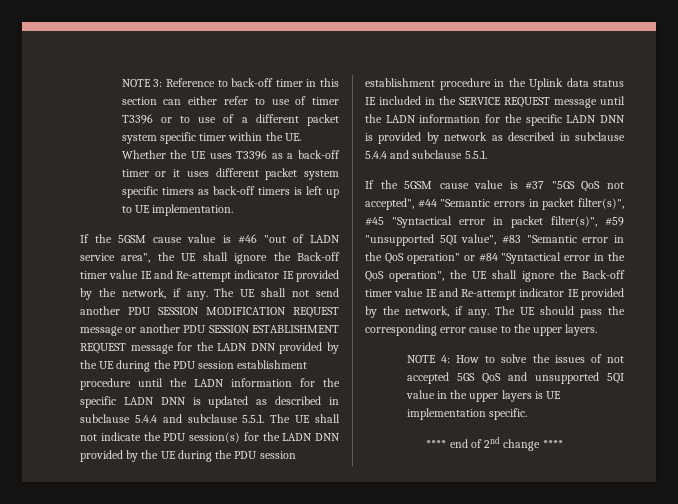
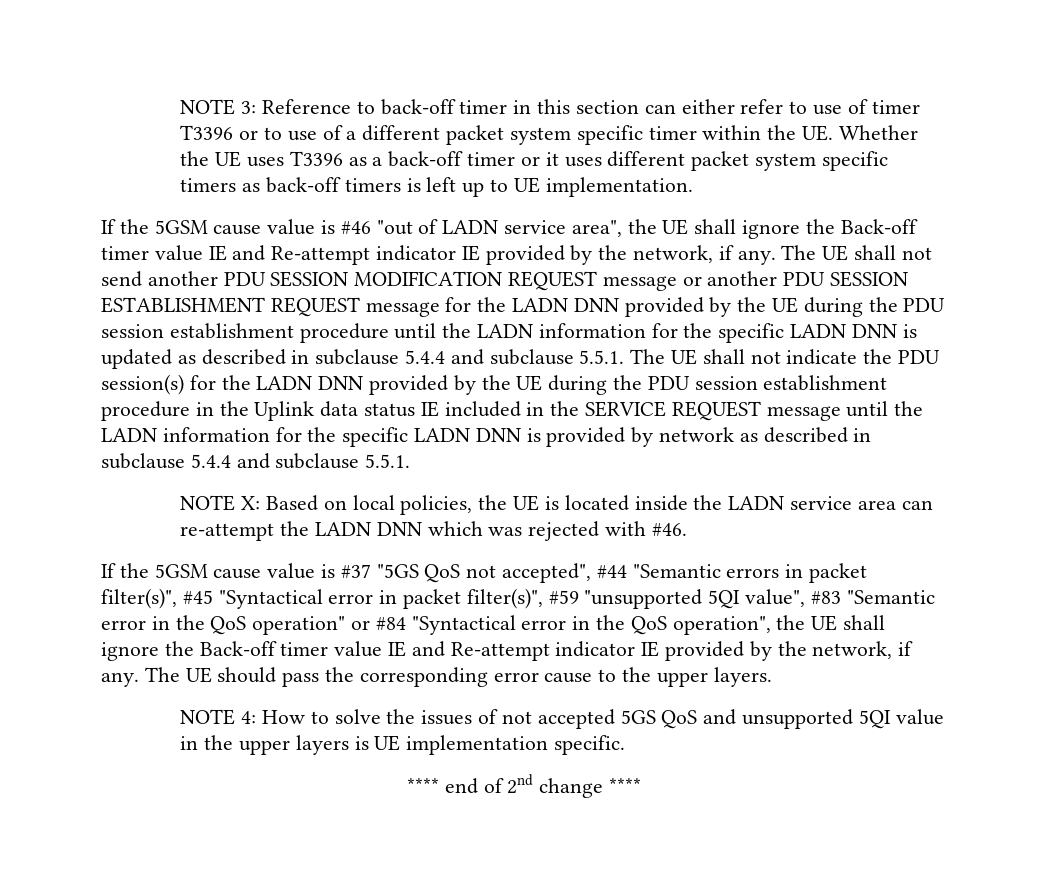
(487, 154) none -> [180,495,933,515] [180,521,687,541] // NOTE X: Based on local policies, the UE is located inside the LADN service area can re-attempt the LADN DNN which was rejected with #46.

